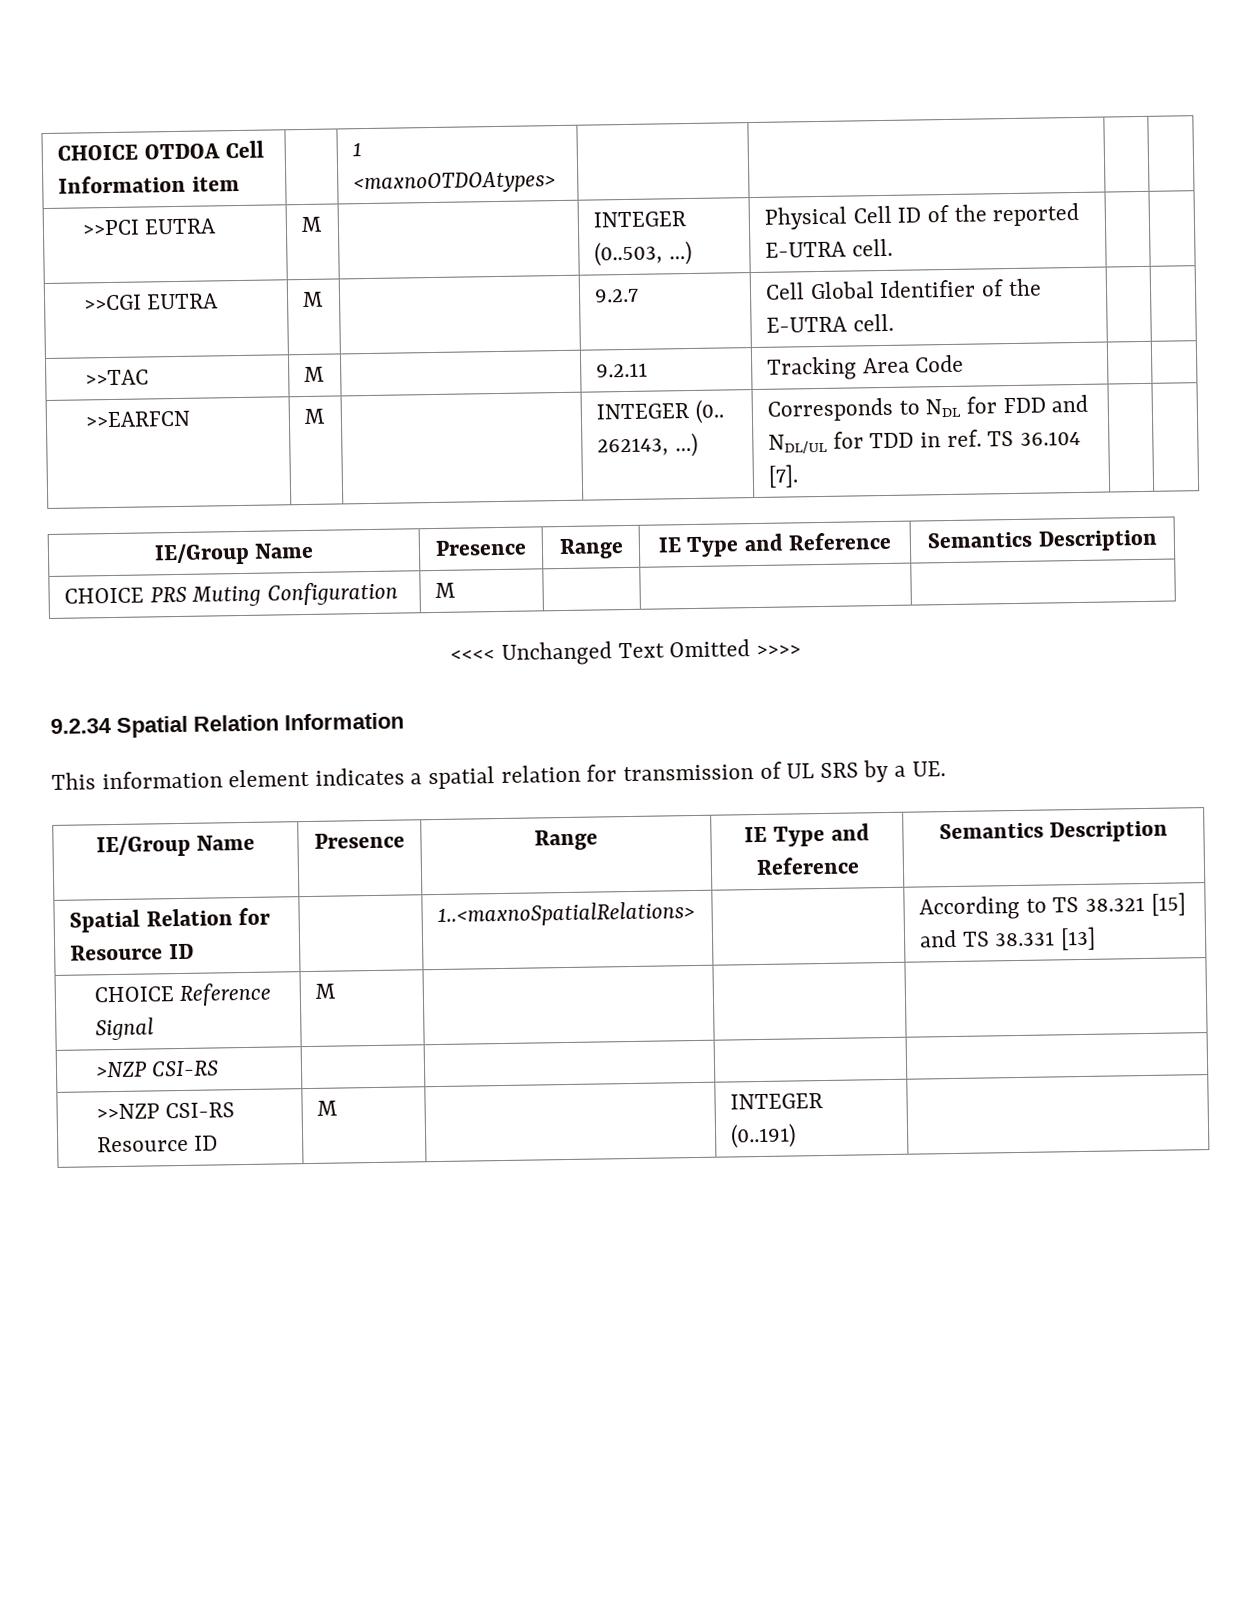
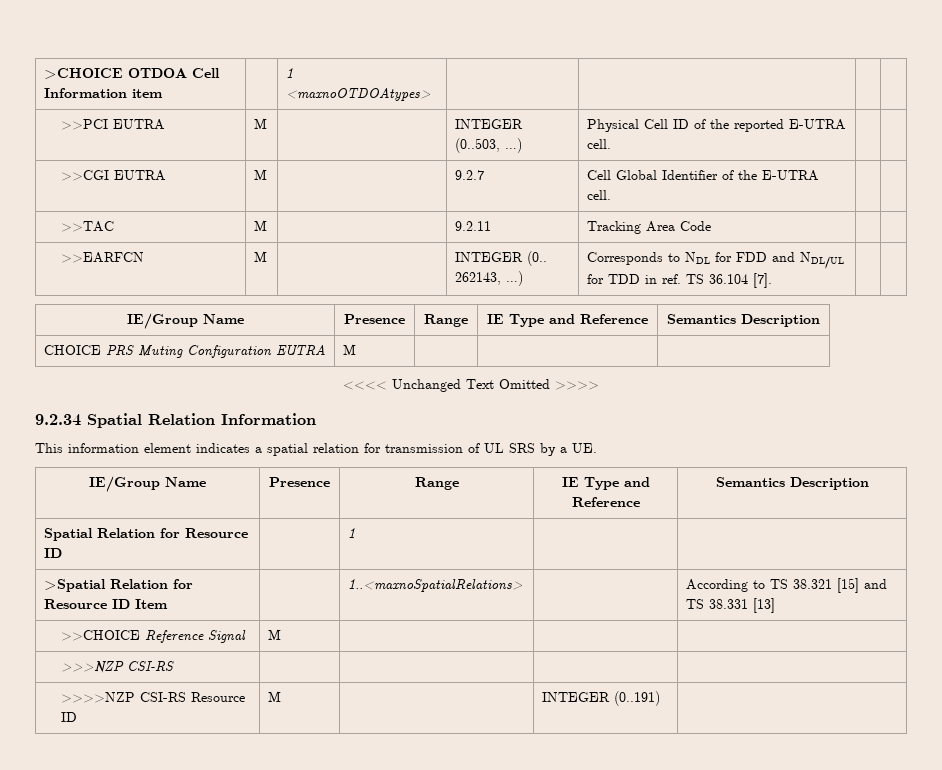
[57,144,139,161] CHOICE -> [44,68,124,80] >CHOICE
(398, 593) none -> [276,345,326,355] EUTRA
(194, 951) none -> [348,528,356,538] [44,579,194,592] [44,599,169,609] | 1 | | // >Spatial Relation for Resource ID Item |
[93,986,174,1003] CHOICE -> [60,630,140,641] >>CHOICE
[94,1061,148,1078] >NZP -> [60,661,124,673] >>>NZP
[95,1103,160,1120] >>NZP -> [60,692,135,703] >>>>NZP

